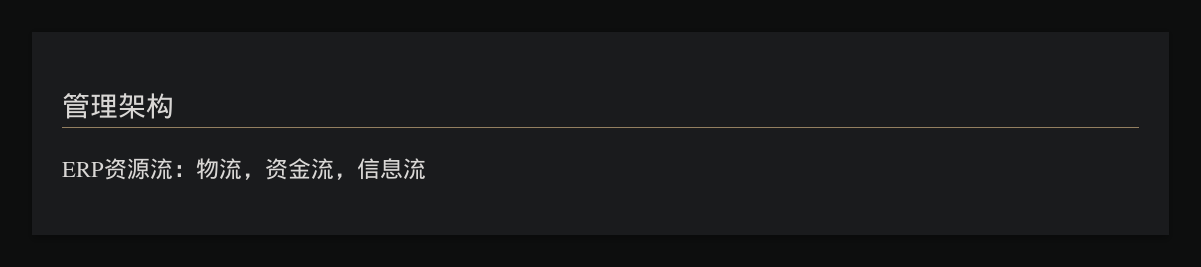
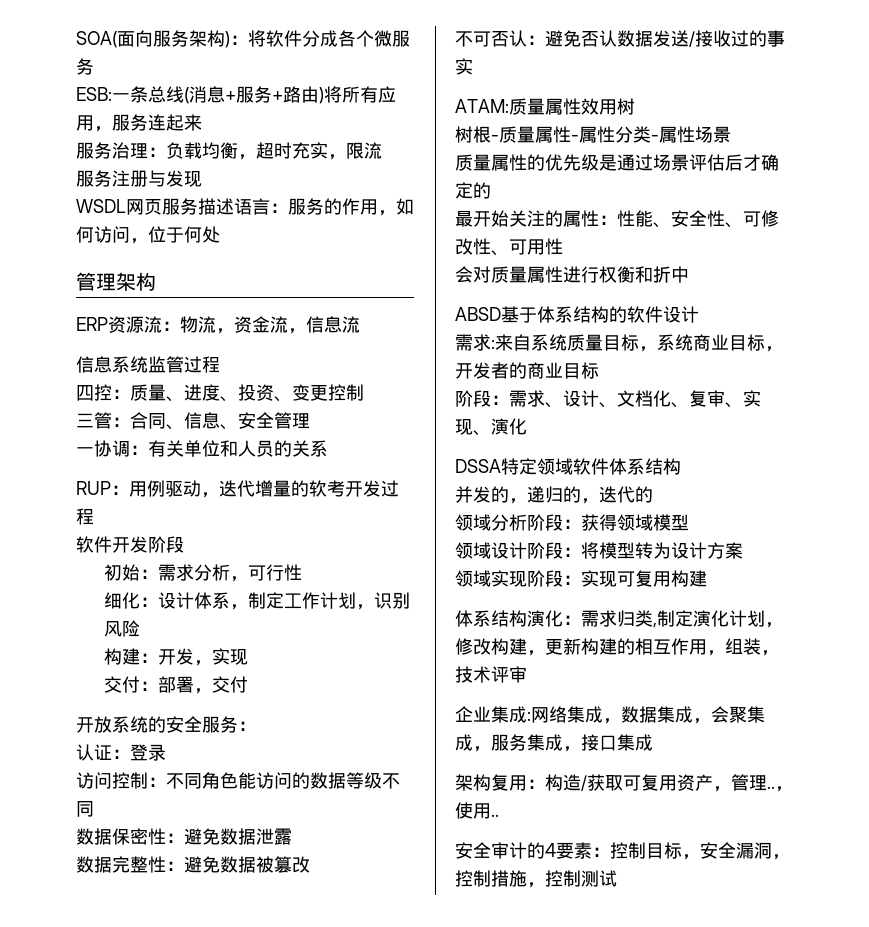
(62, 106) none -> [76,30,410,48] [76,58,94,75] [76,86,396,104] [76,114,202,132] [76,142,382,160] [76,170,202,187] [76,198,414,216] [76,226,220,244] SOA(面向服务架构)：将软件分成各个微服务 // ESB:一条总线(消息+服务+路由)将所有应用，服务连起来 // 服务治理：负载均衡，超时充实，限流 // 服务注册与发现 // WSDL网页服务描述语言：服务的作用，如何访问，位于何处 //
(426, 169) none -> [76,356,220,373] [76,384,364,402] [76,412,310,430] [76,440,328,457] [76,480,399,498] [76,508,94,525] [76,536,184,553] [103,564,302,582] [103,592,410,610] [103,620,140,637] [103,648,248,666] [103,676,248,694] [76,716,256,733] [76,744,166,761] [76,772,400,789] [76,801,94,817] [76,828,292,845] [76,856,310,873] [455,30,785,47] [455,58,473,75] [455,98,635,115] [455,126,731,143] [455,154,779,171] [455,182,491,199] [455,210,779,228] [455,238,563,256] [455,266,689,283] [455,306,699,323] [455,334,783,352] [455,362,599,379] [455,390,761,408] [455,418,527,436] [455,458,681,475] [455,486,653,504] [455,514,689,531] [455,542,743,559] [455,570,707,587] [455,610,783,628] [455,638,779,656] [455,666,527,683] [455,706,765,724] [455,734,653,752] [455,774,793,792] [455,802,499,819] [455,842,790,860] [455,870,617,888] // 信息系统监管过程 // 四控：质量、进度、投资、变更控制 // 三管：合同、信息、安全管理 // 一协调：有关单位和人员的关系 // RUP：用例驱动，迭代增量的软考开发过程 // 软件开发阶段 // 初始：需求分析，可行性 // 细化：设计体系，制定工作计划，识别风险 // 构建：开发，实现 // 交付：部署，交付 // 开放系统的安全服务： // 认证：登录 // 访问控制：不同角色能访问的数据等级不同 // 数据保密性：避免数据泄露 // 数据完整性：避免数据被篡改 // 不可否认：避免否认数据发送/接收过的事实 // ATAM:质量属性效用树 // 树根-质量属性-属性分类-属性场景 // 质量属性的优先级是通过场景评估后才确定的 // 最开始关注的属性：性能、安全性、可修改性、可用性 // 会对质量属性进行权衡和折中 // ABSD基于体系结构的软件设计 // 需求:来自系统质量目标，系统商业目标，开发者的商业目标 // 阶段：需求、设计、文档化、复审、实现、演化 // DSSA特定领域软件体系结构 // 并发的，递归的，迭代的 // 领域分析阶段：获得领域模型 // 领域设计阶段：将模型转为设计方案 // 领域实现阶段：实现可复用构建 // 体系结构演化：需求归类,制定演化计划，修改构建，更新构建的相互作用，组装，技术评审 // 企业集成:网络集成，数据集成，会聚集成，服务集成，接口集成 // 架构复用：构造/获取可复用资产，管理..，使用.. // 安全审计的4要素：控制目标，安全漏洞，控制措施，控制测试

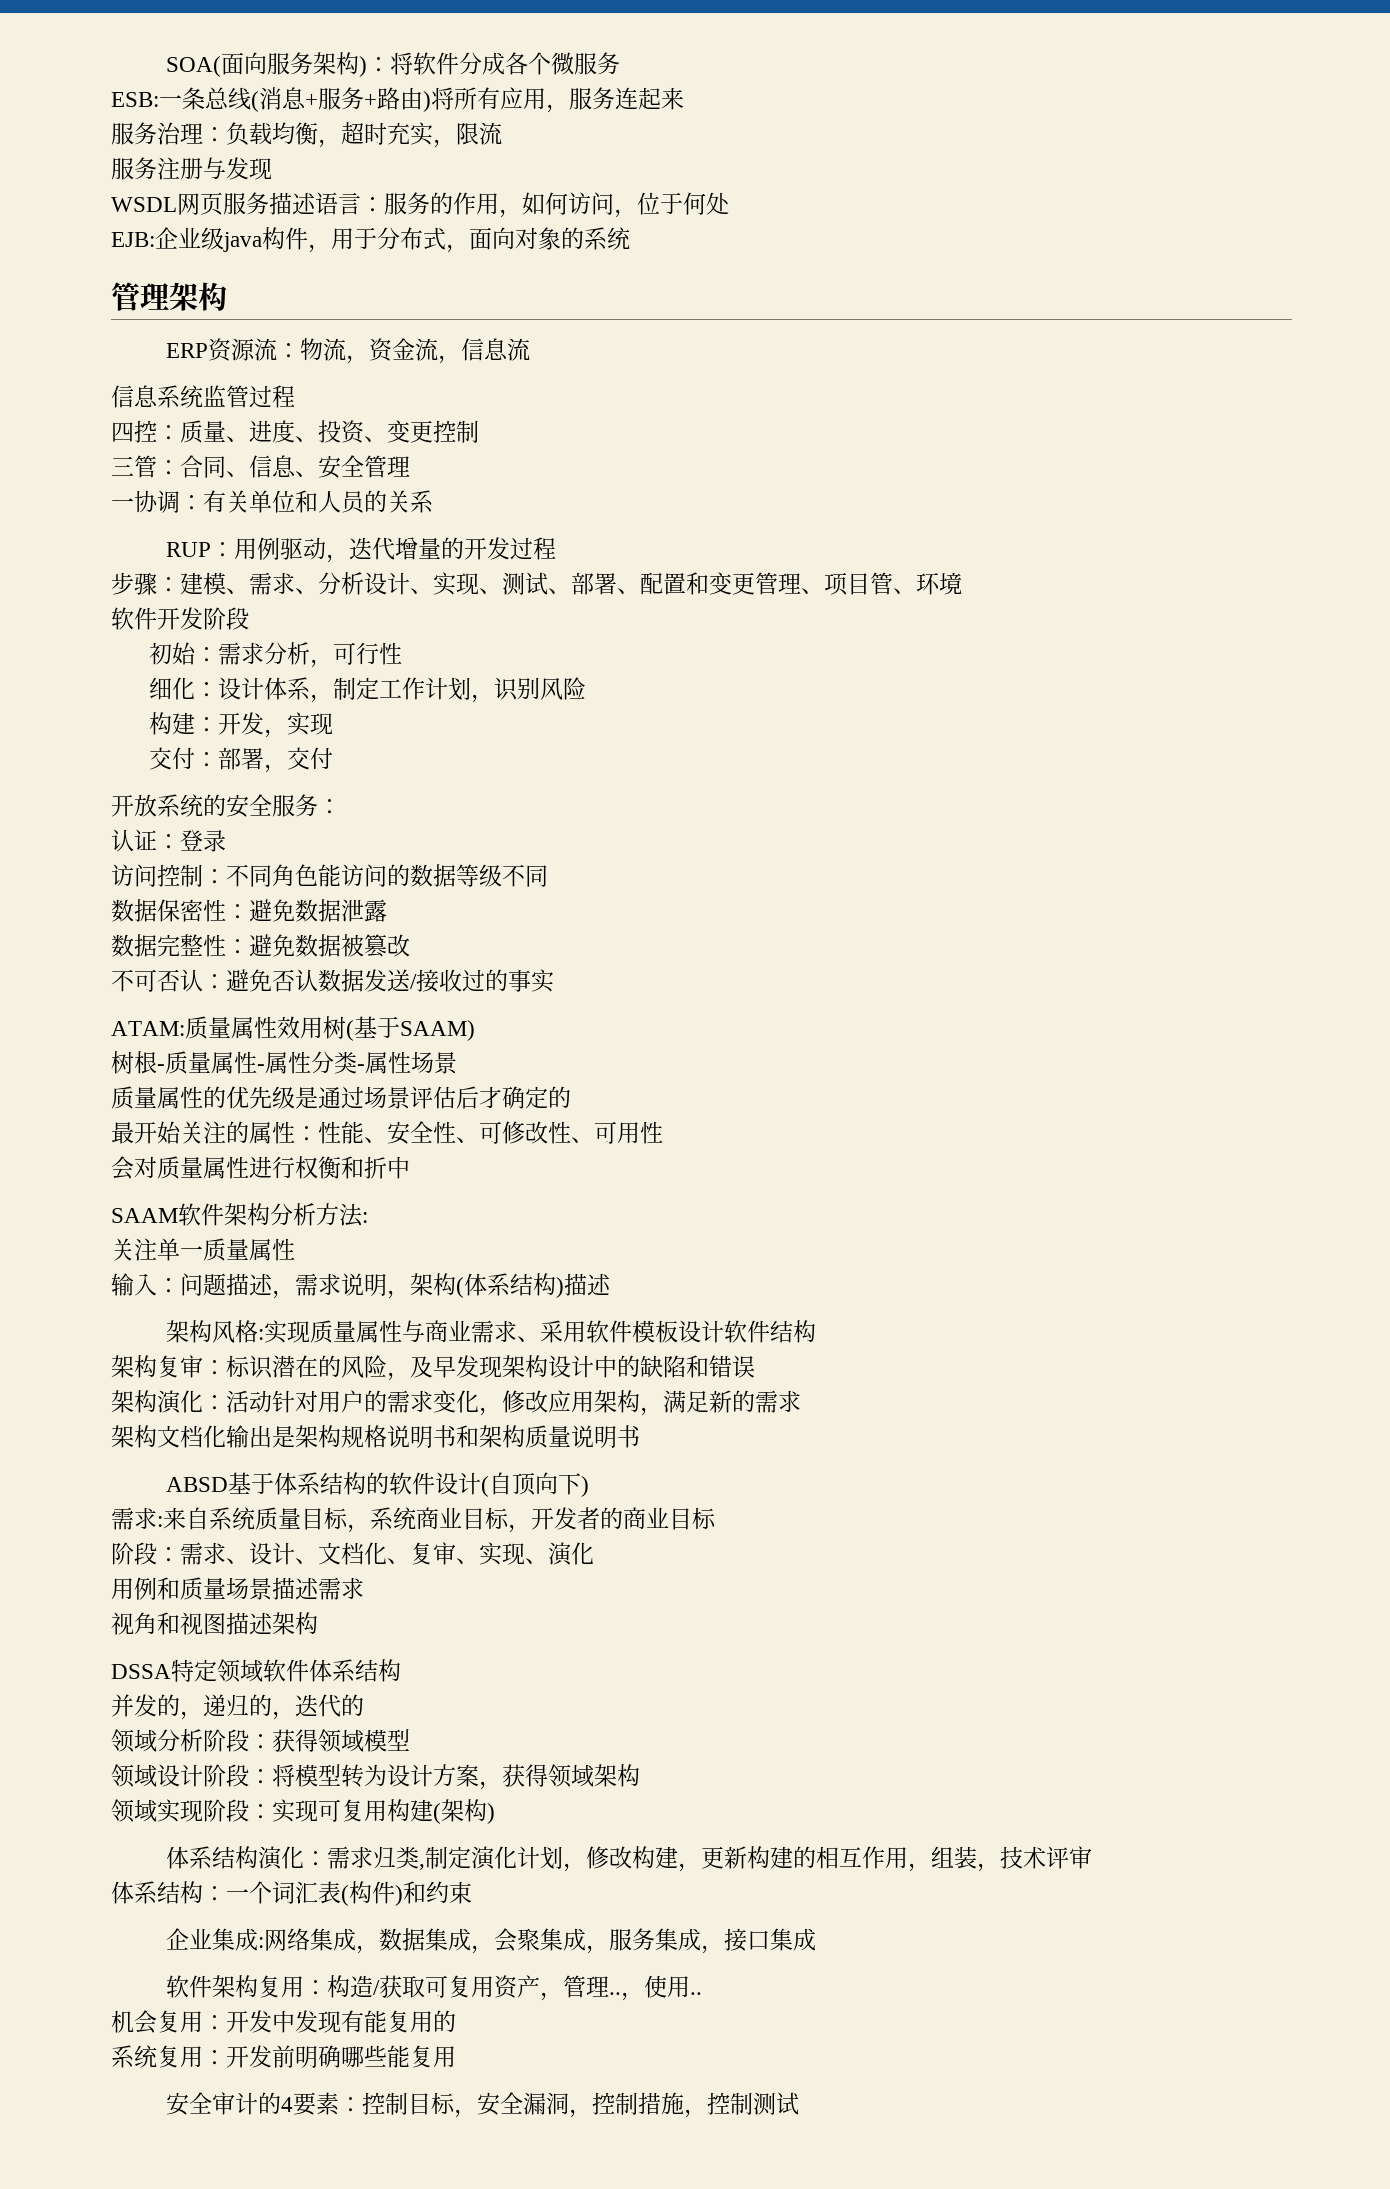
(220, 234) none -> [111,227,630,253] // EJB:企业级java构件，用于分布式，面向对象的系统
[309,480,345,497] 软考 -> (464, 548) none
(94, 516) none -> [111,572,962,596] // 步骤：建模、需求、分析设计、实现、测试、部署、配置和变更管理、项目管、环境
(635, 106) none -> [346,1016,475,1041] (基于SAAM)
(689, 274) none -> [111,1203,368,1227] [111,1238,295,1261] [111,1273,611,1299] [165,1320,816,1344] [111,1355,755,1381] [111,1390,801,1416] [111,1425,640,1448] // SAAM软件架构分析方法: // 关注单一质量属性 // 输入：问题描述，需求说明，架构(体系结构)描述 // 架构风格:实现质量属性与商业需求、采用软件模板设计软件结构 // 架构复审：标识潜在的风险，及早发现架构设计中的缺陷和错误 // 架构演化：活动针对用户的需求变化，修改应用架构，满足新的需求 // 架构文档化输出是架构规格说明书和架构质量说明书
(699, 314) none -> [480,1472,589,1497] (自顶向下)
(527, 426) none -> [111,1577,364,1600] [111,1612,318,1635] // 用例和质量场景描述需求 // 视角和视图描述架构
(743, 550) none -> [479,1764,640,1790] ，获得领域架构
(707, 578) none -> [433,1799,495,1824] (架构)
(527, 674) none -> [111,1881,472,1906] // 体系结构：一个词汇表(构件)和约束
(653, 742) none -> [165,1975,212,1998] 软件
(499, 815) none -> [111,2010,456,2034] [111,2045,456,2068] // 机会复用：开发中发现有能复用的 // 系统复用：开发前明确哪些能复用

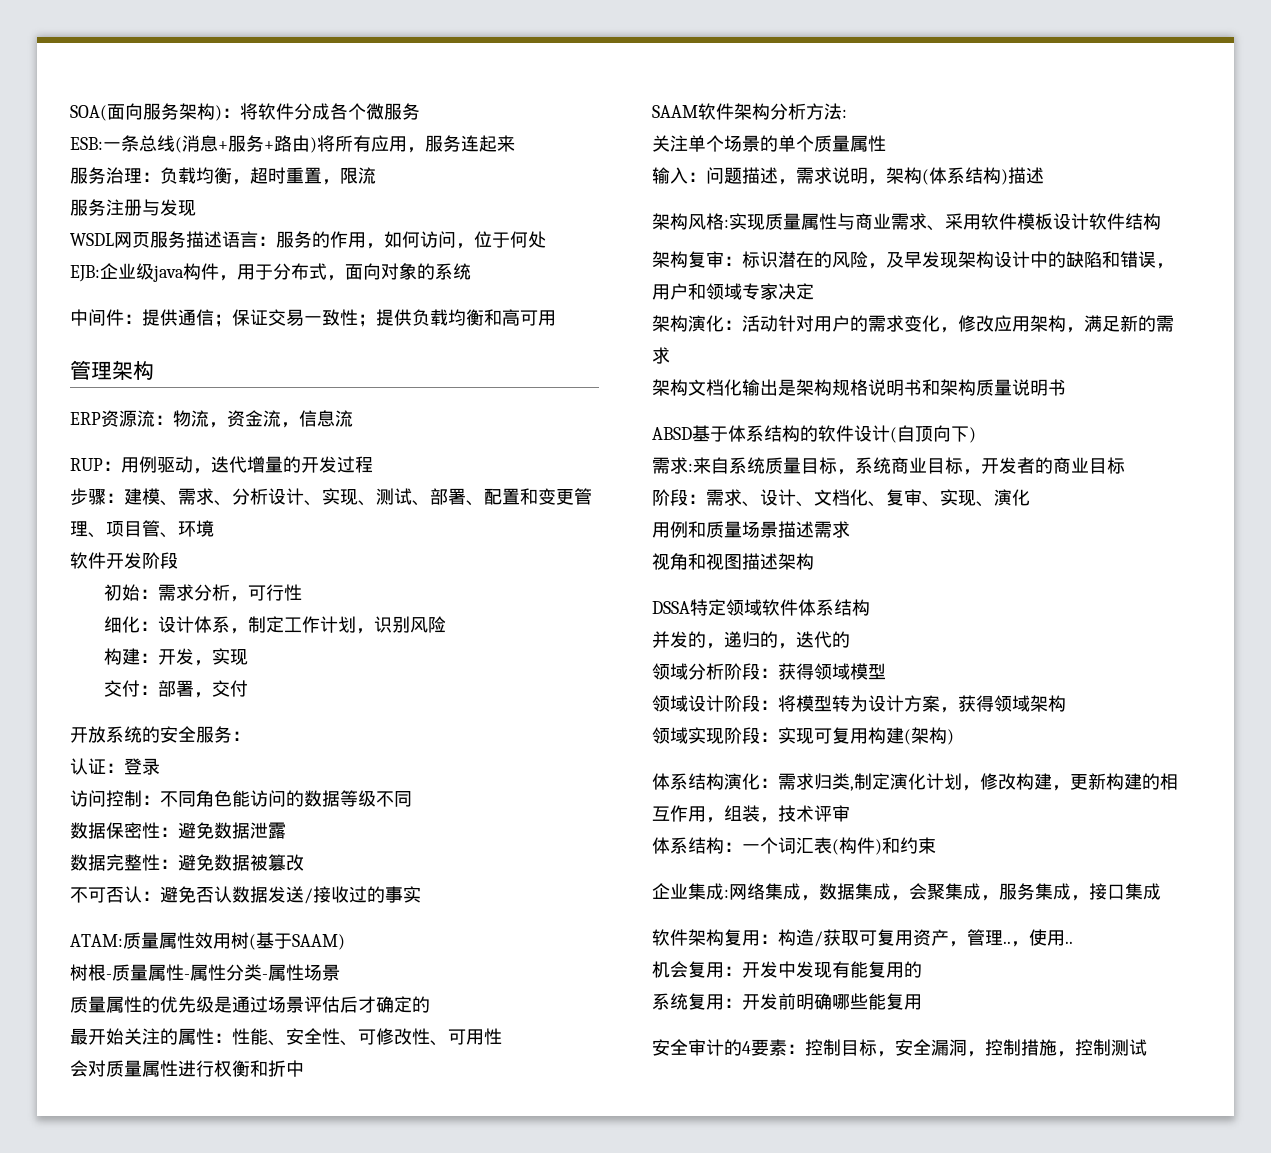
[387,122,433,146] 充实 -> [286,167,322,184] 重置
(630, 238) none -> [70,309,556,327] // 中间件：提供通信；保证交易一致性；提供负载均衡和高可用
[111,385,295,408] [111,420,479,444] [111,455,410,479] [111,490,433,514] // 信息系统监管过程 // 四控：质量、进度、投资、变更控制 // 三管：合同、信息、安全管理 // 一协调：有关单位和人员的关系 -> (353, 418) none
[180,1246,203,1258] 一 -> [706,135,814,152] 个场景的单个
(755, 1366) none -> [1156,263,1174,269] [652,283,814,300] ，用户和领域专家决定

